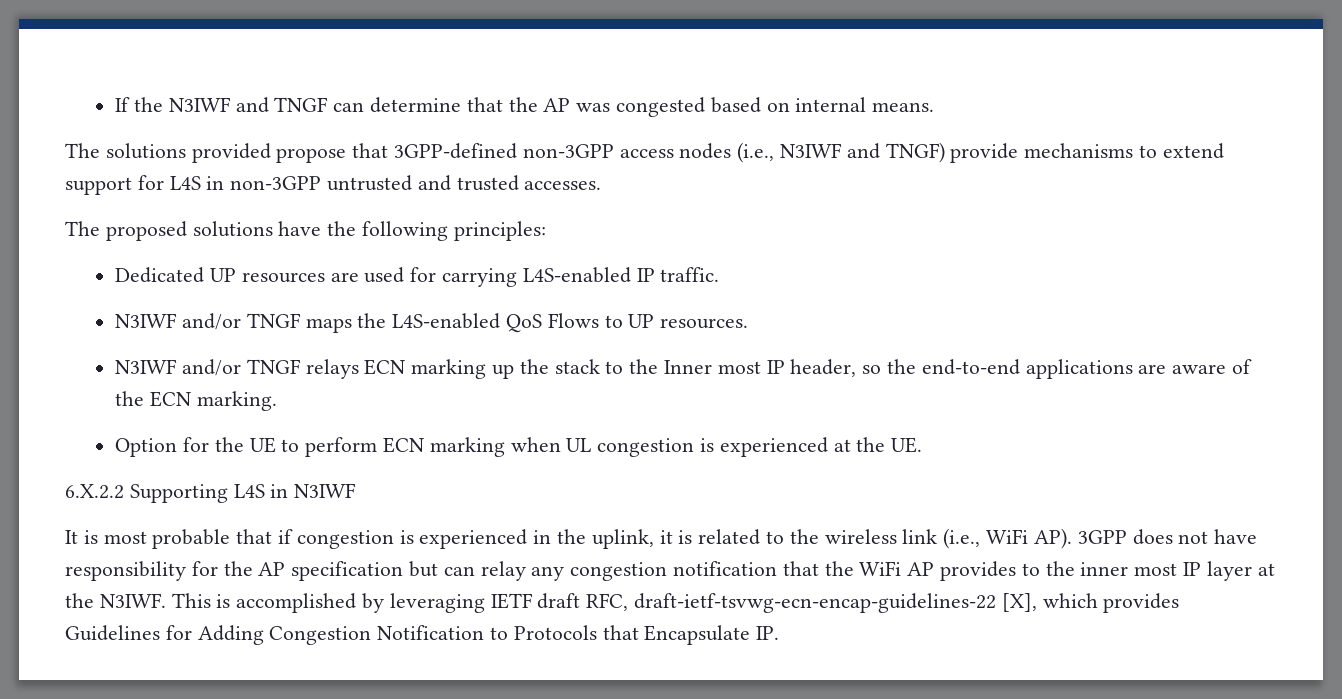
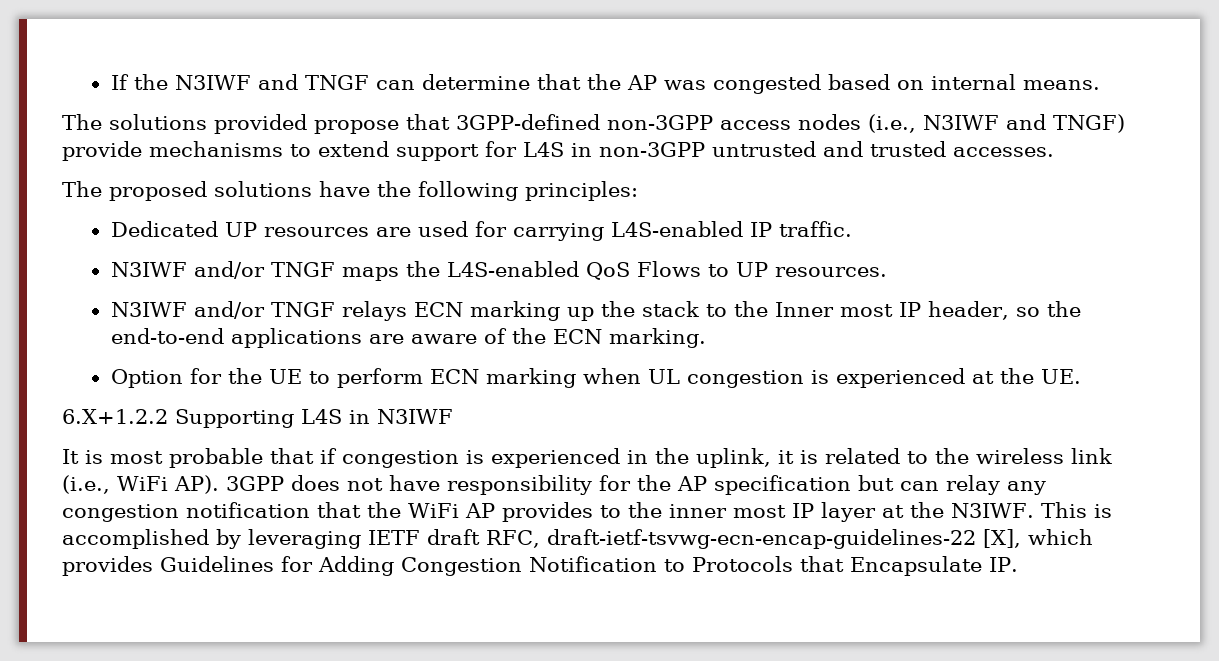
[65,484,124,499] 6.X.2.2 -> [62,409,168,424] 6.X+1.2.2

